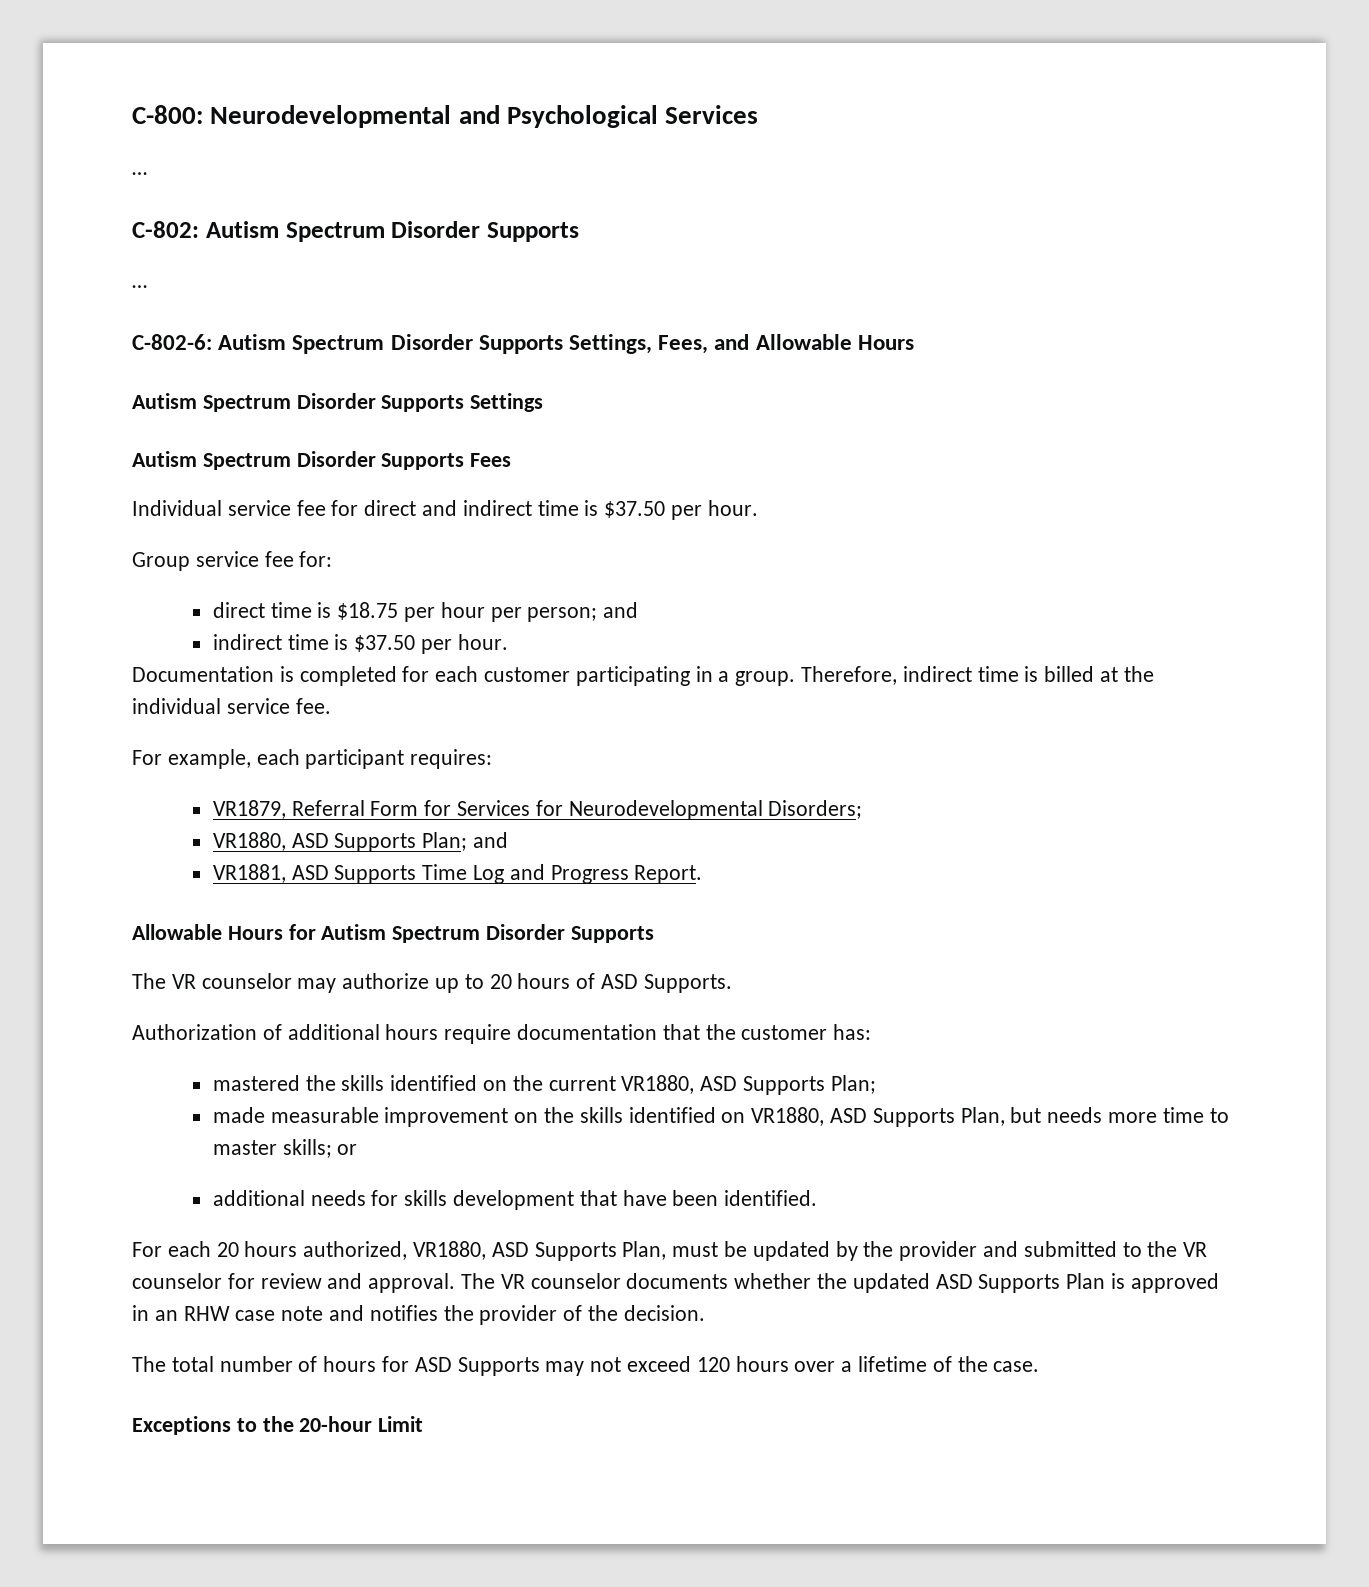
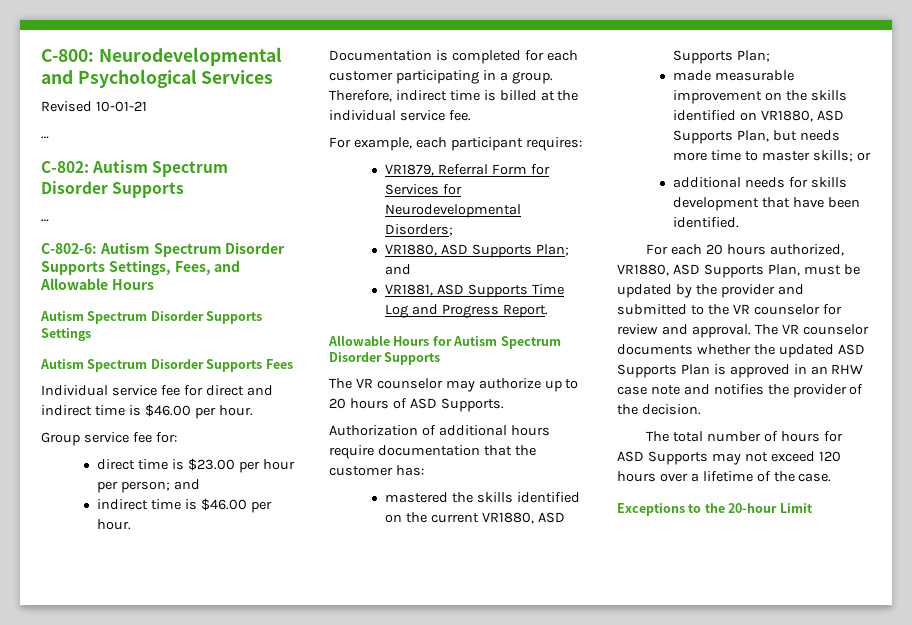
(759, 114) none -> [41,101,147,112] // Revised 10-01-21
[604,501,666,518] $37.50 -> [144,404,191,417] $46.00
[337,602,399,620] $18.75 -> [187,458,235,471] $23.00
[354,635,416,652] $37.50 -> [200,498,247,511] $46.00

